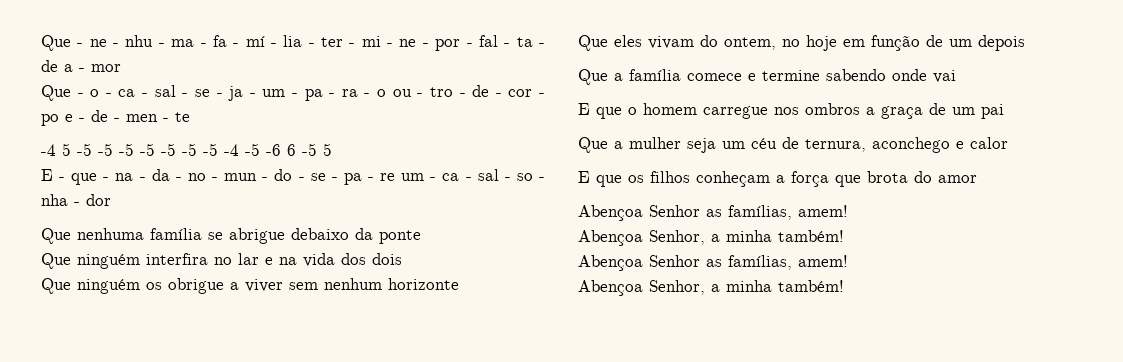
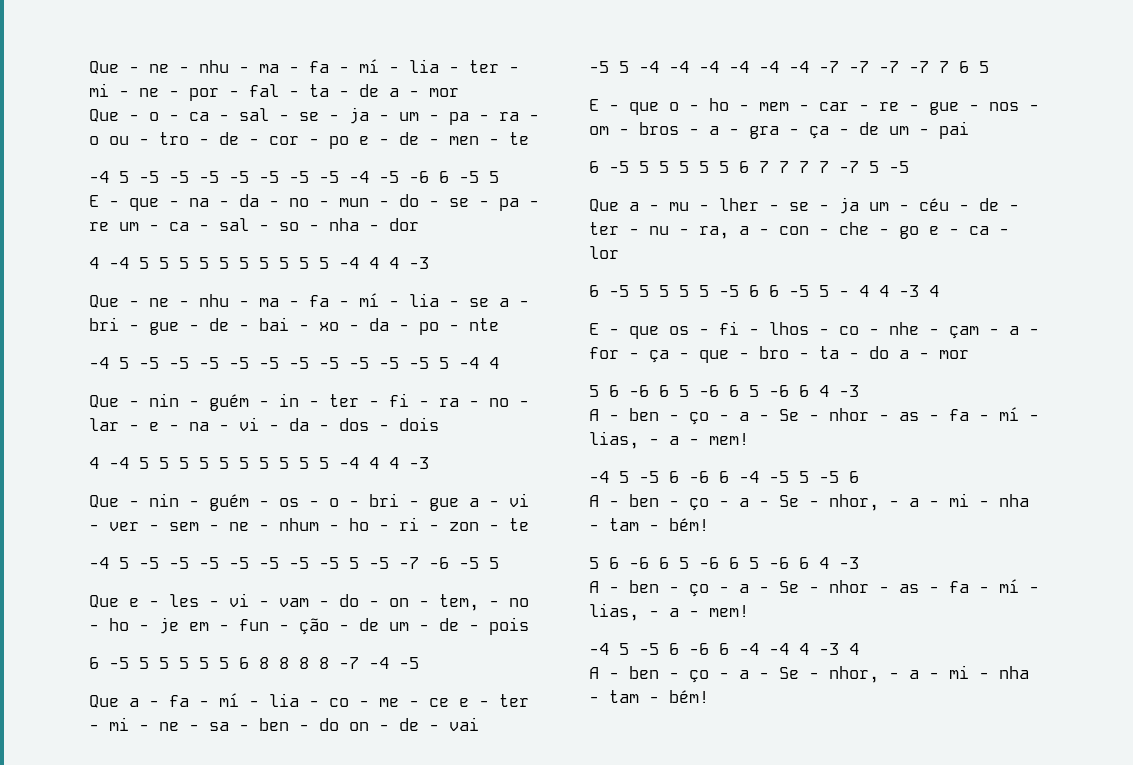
[41,228,421,244] [41,253,402,269] [41,278,459,294] [578,35,1025,51] [578,69,956,85] [578,103,590,115] Que nenhuma família se abrigue debaixo da ponte // Que ninguém interfira no lar e na vida dos dois // Que ninguém os obrigue a viver sem nenhum horizonte // Que eles vivam do ontem, no hoje em função de um depois // Que a família comece e termine sabendo onde vai // E -> [89,257,429,269] [89,293,529,308] [89,317,499,335] [89,357,499,369] [89,393,529,411] [89,417,439,431] [89,457,429,469] [89,493,529,511] [89,517,529,531] [89,557,499,569] [89,593,529,611] [89,617,529,635] [89,657,419,669] [89,693,529,708] [89,717,479,731] [589,61,989,73] [589,99,619,111] 4 -4 5 5 5 5 5 5 5 5 5 5 -4 4 4 -3 // Que - ne - nhu - ma - fa - mí - lia - se a - bri - gue - de - bai - xo - da - po - nte // -4 5 -5 -5 -5 -5 -5 -5 -5 -5 -5 -5 5 -4 4 // Que - nin - guém - in - ter - fi - ra - no - lar - e - na - vi - da - dos - dois // 4 -4 5 5 5 5 5 5 5 5 5 5 -4 4 4 -3 // Que - nin - guém - os - o - bri - gue a - vi - ver - sem - ne - nhum - ho - ri - zon - te // -4 5 -5 -5 -5 -5 -5 -5 -5 5 -5 -7 -6 -5 5 // Que e - les - vi - vam - do - on - tem, - no - ho - je em - fun - ção - de um - de - pois // 6 -5 5 5 5 5 5 6 8 8 8 8 -7 -4 -5 // Que a - fa - mí - lia - co - me - ce e - ter - mi - ne - sa - ben - do on - de - vai // -5 5 -4 -4 -4 -4 -4 -4 -7 -7 -7 -7 7 6 5 // E -
[643,103,975,119] homem carregue nos ombros a graça de um -> [689,98,1039,115] [589,122,929,139] - ho - mem - car - re - gue - nos - om - bros - a - gra - ça - de um -
[578,137,1008,153] [578,171,590,183] Que a mulher seja um céu de ternura, aconchego e calor // E -> [589,161,909,173] [589,197,1019,214] [589,222,1009,239] [589,246,619,259] [589,285,939,297] [589,323,619,335] 6 -5 5 5 5 5 5 6 7 7 7 7 -7 5 -5 // Que a - mu - lher - se - ja um - céu - de - ter - nu - ra, a - con - che - go e - ca - lor // 6 -5 5 5 5 5 -5 6 6 -5 5 - 4 4 -3 4 // E -
[650,171,977,187] [578,205,848,221] [578,230,844,246] [578,255,848,271] [578,280,844,296] filhos conheçam a força que brota do amor // Abençoa Senhor as famílias, amem! // Abençoa Senhor, a minha também! // Abençoa Senhor as famílias, amem! // Abençoa Senhor, a minha também! -> [699,321,1039,339] [589,346,969,363] [589,385,859,397] [589,407,1039,425] [589,431,749,449] [589,471,859,483] [589,493,1029,511] [589,518,709,531] [589,557,859,569] [589,579,1039,597] [589,603,749,621] [589,643,859,655] [589,665,1029,683] [589,690,709,703] - fi - lhos - co - nhe - çam - a - for - ça - que - bro - ta - do a - mor // 5 6 -6 6 5 -6 6 5 -6 6 4 -3 // A - ben - ço - a - Se - nhor - as - fa - mí - lias, - a - mem! // -4 5 -5 6 -6 6 -4 -5 5 -5 6 // A - ben - ço - a - Se - nhor, - a - mi - nha - tam - bém! // 5 6 -6 6 5 -6 6 5 -6 6 4 -3 // A - ben - ço - a - Se - nhor - as - fa - mí - lias, - a - mem! // -4 5 -5 6 -6 6 -4 -4 4 -3 4 // A - ben - ço - a - Se - nhor, - a - mi - nha - tam - bém!

